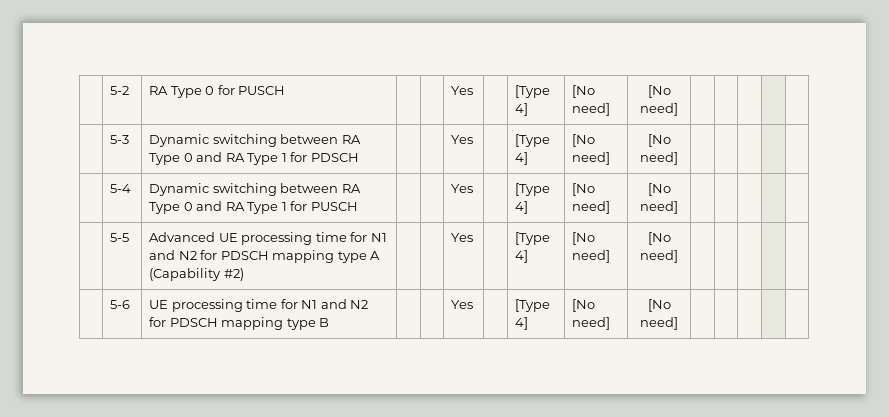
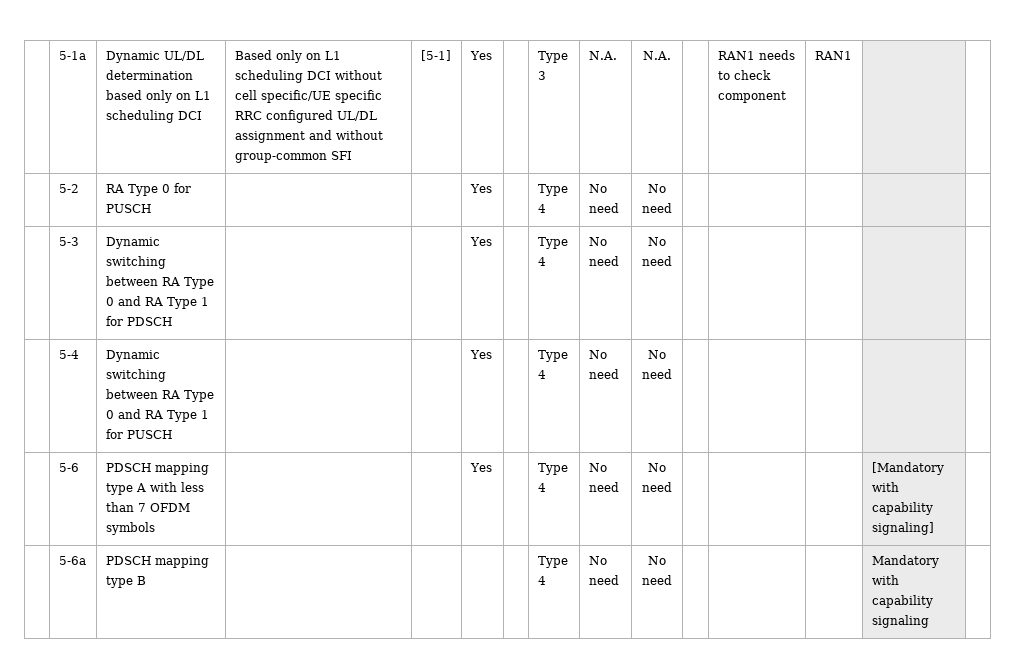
(110, 90) none -> [58,51,86,60] [105,51,204,63] [105,70,193,80] [105,90,211,103] [105,110,202,123] [234,50,341,63] [234,70,382,83] [234,90,382,103] [234,110,377,123] [234,130,383,143] [234,151,352,163] [420,50,451,61] [469,51,492,60] [537,51,568,63] [537,71,546,80] [588,51,617,60] [643,51,671,60] [717,50,795,60] [717,70,771,80] [717,91,786,103] [814,51,852,60] | 5-1a | Dynamic UL/DL determination based only on L1 scheduling DCI | Based only on L1 scheduling DCI without cell specific/UE specific RRC configured UL/DL assignment and without group-common SFI | [5-1] | Yes | | Type 3 | N.A. | N.A. | | RAN1 needs to check component | RAN1 | | //
[515,85,551,98] [515,103,529,116] [572,85,596,98] [572,103,611,116] [647,85,671,98] [640,103,678,116] [Type 4] | [No need] | [No need] -> [537,184,568,196] [537,204,546,213] [588,184,607,193] [588,203,619,213] [648,184,666,193] [642,203,672,213] Type 4 | No need | No need
[515,134,551,147] [515,152,529,165] [572,134,596,147] [572,152,611,165] [647,134,671,147] [640,152,678,165] [Type 4] | [No need] | [No need] -> [537,237,568,249] [537,257,546,266] [588,237,607,246] [588,256,619,266] [648,237,666,246] [642,256,672,266] Type 4 | No need | No need
[515,183,551,196] [515,201,529,214] [572,183,596,196] [572,201,611,214] [647,183,671,196] [640,201,678,214] [110,233,130,242] [149,232,387,245] [149,250,381,263] [149,268,244,281] [451,233,474,242] [515,232,551,245] [515,250,529,263] [572,232,596,245] [572,250,611,263] [647,232,671,245] [640,250,678,263] [110,300,131,309] [149,299,369,312] [149,317,330,330] [451,300,474,309] [515,299,551,312] [515,317,529,330] [572,299,596,312] [572,317,611,330] [647,299,671,312] [640,317,678,330] [Type 4] | [No need] | [No need] | | | | | // | 5-5 | Advanced UE processing time for N1 and N2 for PDSCH mapping type A (Capability #2) | | | Yes | | [Type 4] | [No need] | [No need] | | | | | // | 5-6 | UE processing time for N1 and N2 for PDSCH mapping type B | | | Yes | | [Type 4] | [No need] | [No need] | | | | -> [537,350,568,362] [537,370,546,379] [588,350,607,359] [588,369,619,379] [648,350,666,359] [642,369,672,379] [58,463,79,472] [105,463,209,475] [105,482,204,495] [105,502,190,512] [105,522,155,535] [469,463,492,472] [537,463,568,475] [537,483,546,492] [588,463,607,472] [588,482,619,492] [648,463,666,472] [642,482,672,492] [871,462,944,475] [871,482,899,492] [871,502,933,515] [871,522,934,535] [58,556,86,565] [105,556,209,568] [105,576,146,588] [537,556,568,568] [537,576,546,585] [588,556,607,565] [588,575,619,585] [648,556,666,565] [642,575,672,585] [871,555,939,568] [871,575,899,585] [871,595,933,608] [871,615,929,628] Type 4 | No need | No need | | | | | // | 5-6 | PDSCH mapping type A with less than 7 OFDM symbols | | | Yes | | Type 4 | No need | No need | | | | [Mandatory with capability signaling] | // | 5-6a | PDSCH mapping type B | | | | | Type 4 | No need | No need | | | | Mandatory with capability signaling

